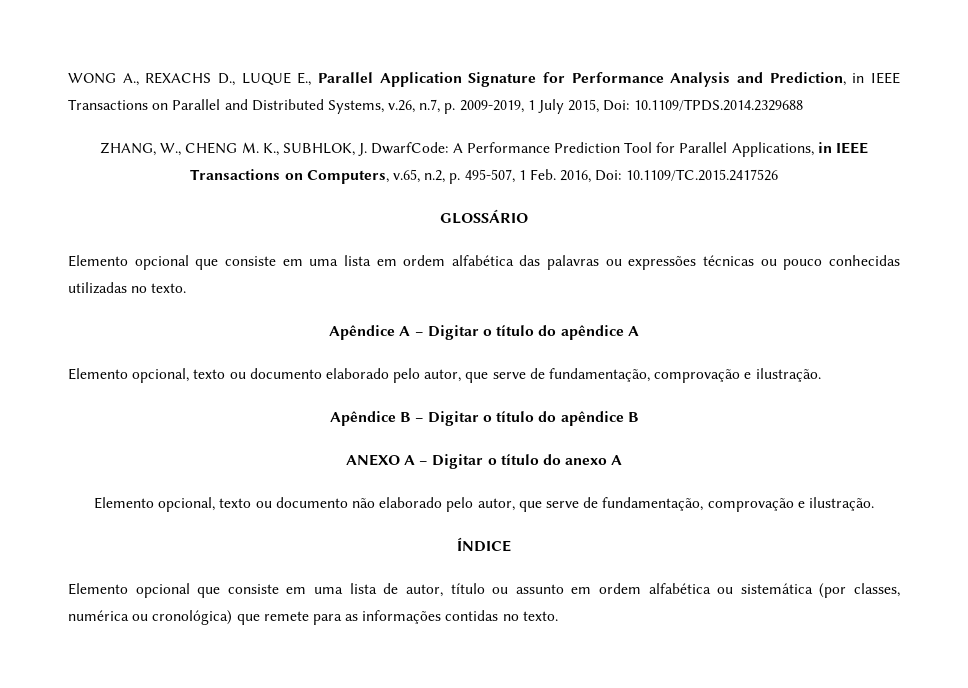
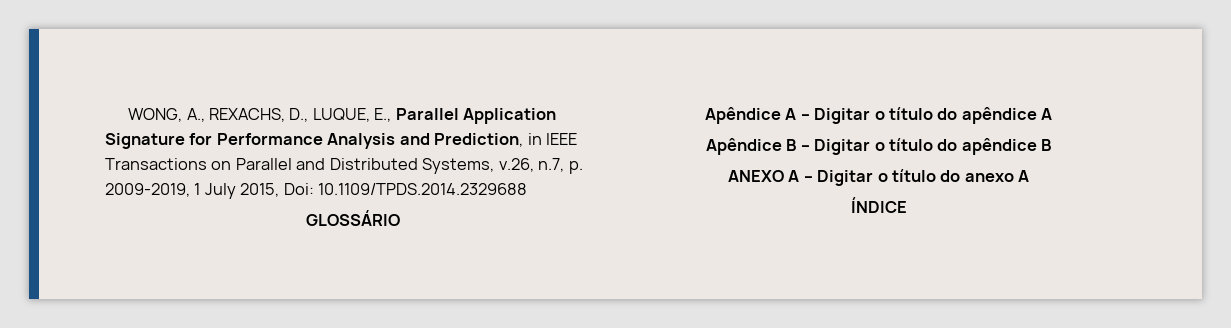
[68,72,291,86] WONG A., REXACHS D., LUQUE -> [128,108,370,122] WONG, A., REXACHS, D., LUQUE,
[100,142,868,157] [190,169,778,184] [440,209,528,224] [68,255,900,270] [68,282,187,294] ZHANG, W., CHENG M. K., SUBHLOK, J. DwarfCode: A Performance Prediction Tool for Parallel Applications, in IEEE Transactions on Computers, v.65, n.2, p. 495-507, 1 Feb. 2016, Doi: 10.1109/TC.2015.2417526 // GLOSSÁRIO // Elemento opcional que consiste em uma lista em ordem alfabética das palavras ou expressões técnicas ou pouco conhecidas utilizadas no texto. -> [305,210,400,226] GLOSSÁRIO
[68,368,821,383] // Elemento opcional, texto ou documento elaborado pelo autor, que serve de fundamentação, comprovação e ilustração. -> (1053, 114) none
[94,497,874,512] [457,537,511,552] [68,583,900,598] [68,610,558,625] Elemento opcional, texto ou documento não elaborado pelo autor, que serve de fundamentação, comprovação e ilustração. // ÍNDICE // Elemento opcional que consiste em uma lista de autor, título ou assunto em ordem alfabética ou sistemática (por classes, numérica ou cronológica) que remete para as informações contidas no texto. -> [850,197,907,213] ÍNDICE

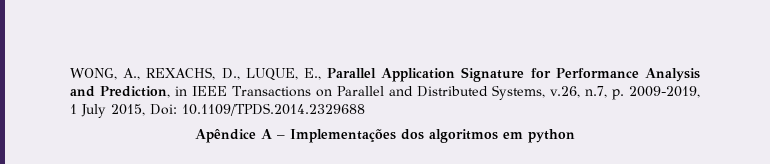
[305,210,400,226] // GLOSSÁRIO -> (365, 109) none
[814,107,1053,124] [705,138,1052,155] [727,169,1030,186] [850,197,907,213] Digitar o título do apêndice A // Apêndice B – Digitar o título do apêndice B // ANEXO A – Digitar o título do anexo A // ÍNDICE -> [290,129,575,143] Implementações dos algoritmos em python

